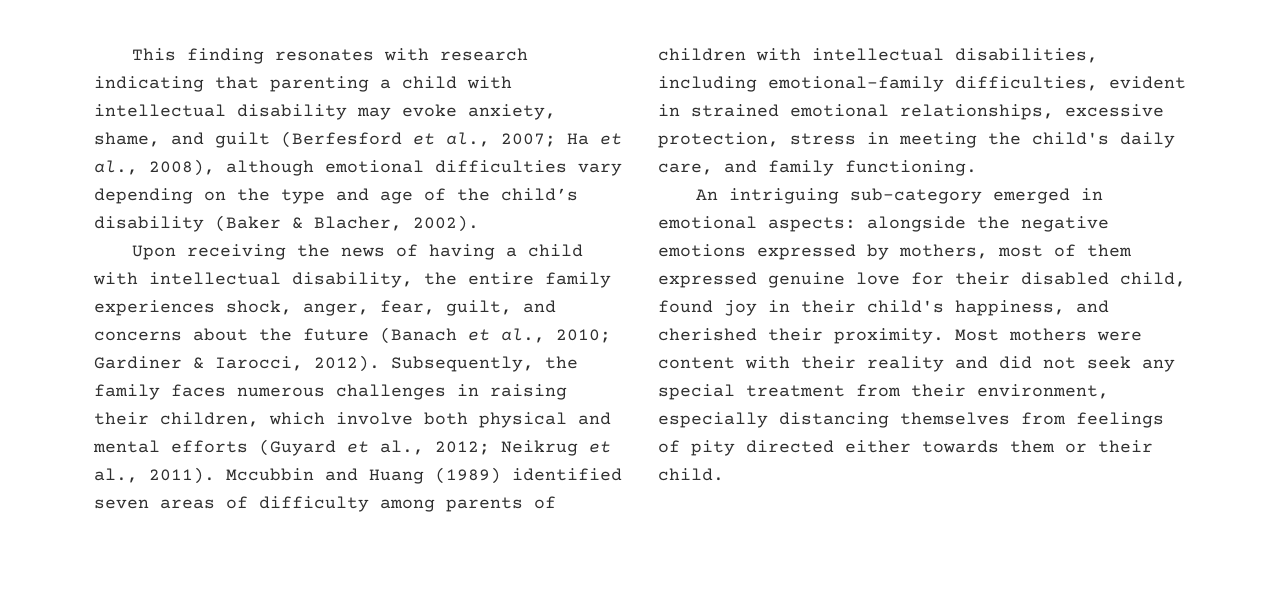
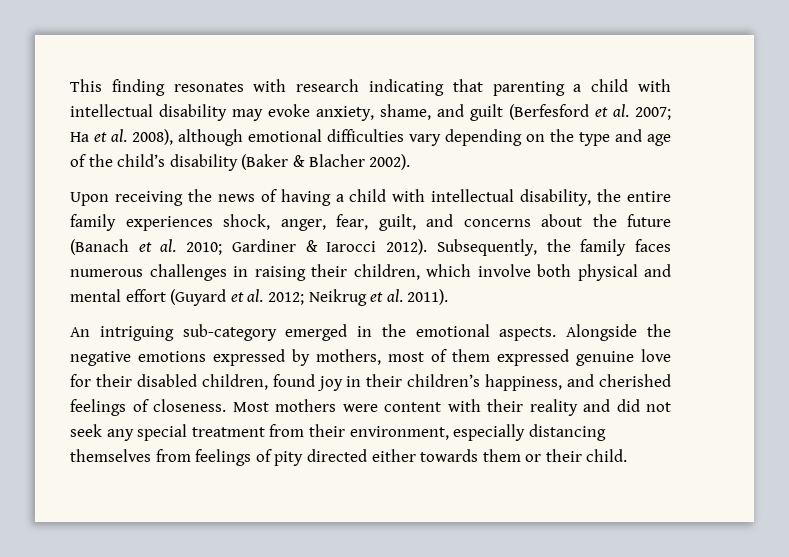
[446,132,490,147] al., -> [613,104,629,117] al.
[94,160,138,175] al., -> [110,129,127,142] al.
[314,216,402,231] Blacher, -> [308,154,365,167] Blacher
[501,328,545,343] al., -> [160,239,177,252] al.
[215,356,303,371] Iarocci, -> [326,241,377,252] Iarocci
[171,440,248,453] efforts -> [125,289,166,302] effort
[380,440,424,455] al., -> [247,289,264,302] al.
[94,468,138,483] al., -> [386,289,403,302] al.
[226,467,622,484] [94,496,556,512] [658,48,1098,63] [658,76,1186,92] [658,104,1164,120] [658,132,1175,148] [658,160,977,176] Mccubbin and Huang (1989) identified seven areas of difficulty among parents of children with intellectual disabilities, including emotional-family difficulties, evident in strained emotional relationships, excessive protection, stress in meeting the child's daily care, and family functioning. -> (449, 297) none
[658,216,966,232] emotional aspects: alongside -> [381,324,638,341] the emotional aspects. Alongside
[1120,272,1186,287] child, -> [201,374,268,390] children,
[867,300,944,313] child's -> [407,374,481,387] children’s
[768,328,944,344] their proximity. -> [70,399,226,416] feelings of closeness.

